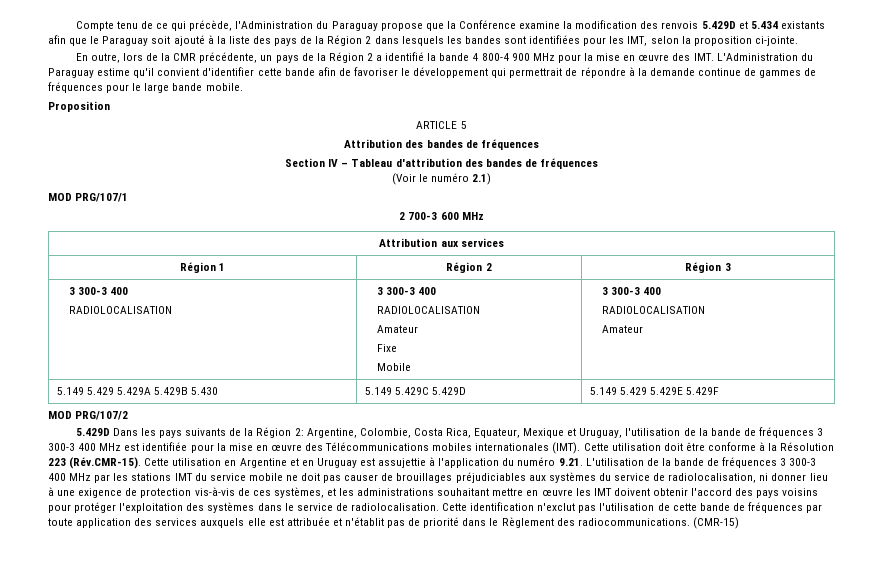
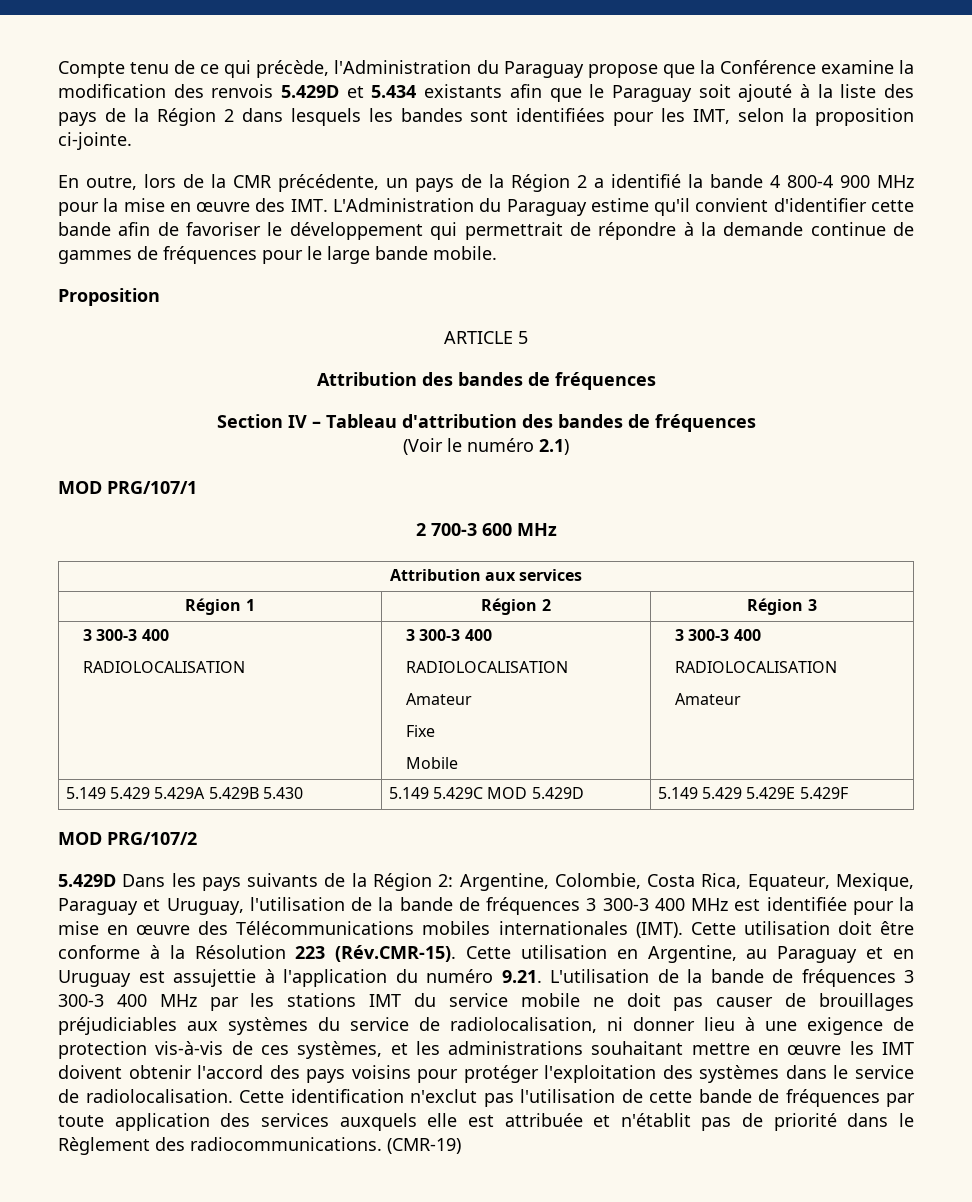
(429, 391) none -> [487,787,528,799] MOD
[523,428,565,438] Mexique -> [836,873,915,891] [58,898,138,915] Mexique, Paraguay
[239,458,287,468] Argentine -> [647,945,858,963] Argentine, au Paraguay
[692,517,739,529] (CMR-15) -> [387,1138,461,1154] (CMR-19)

